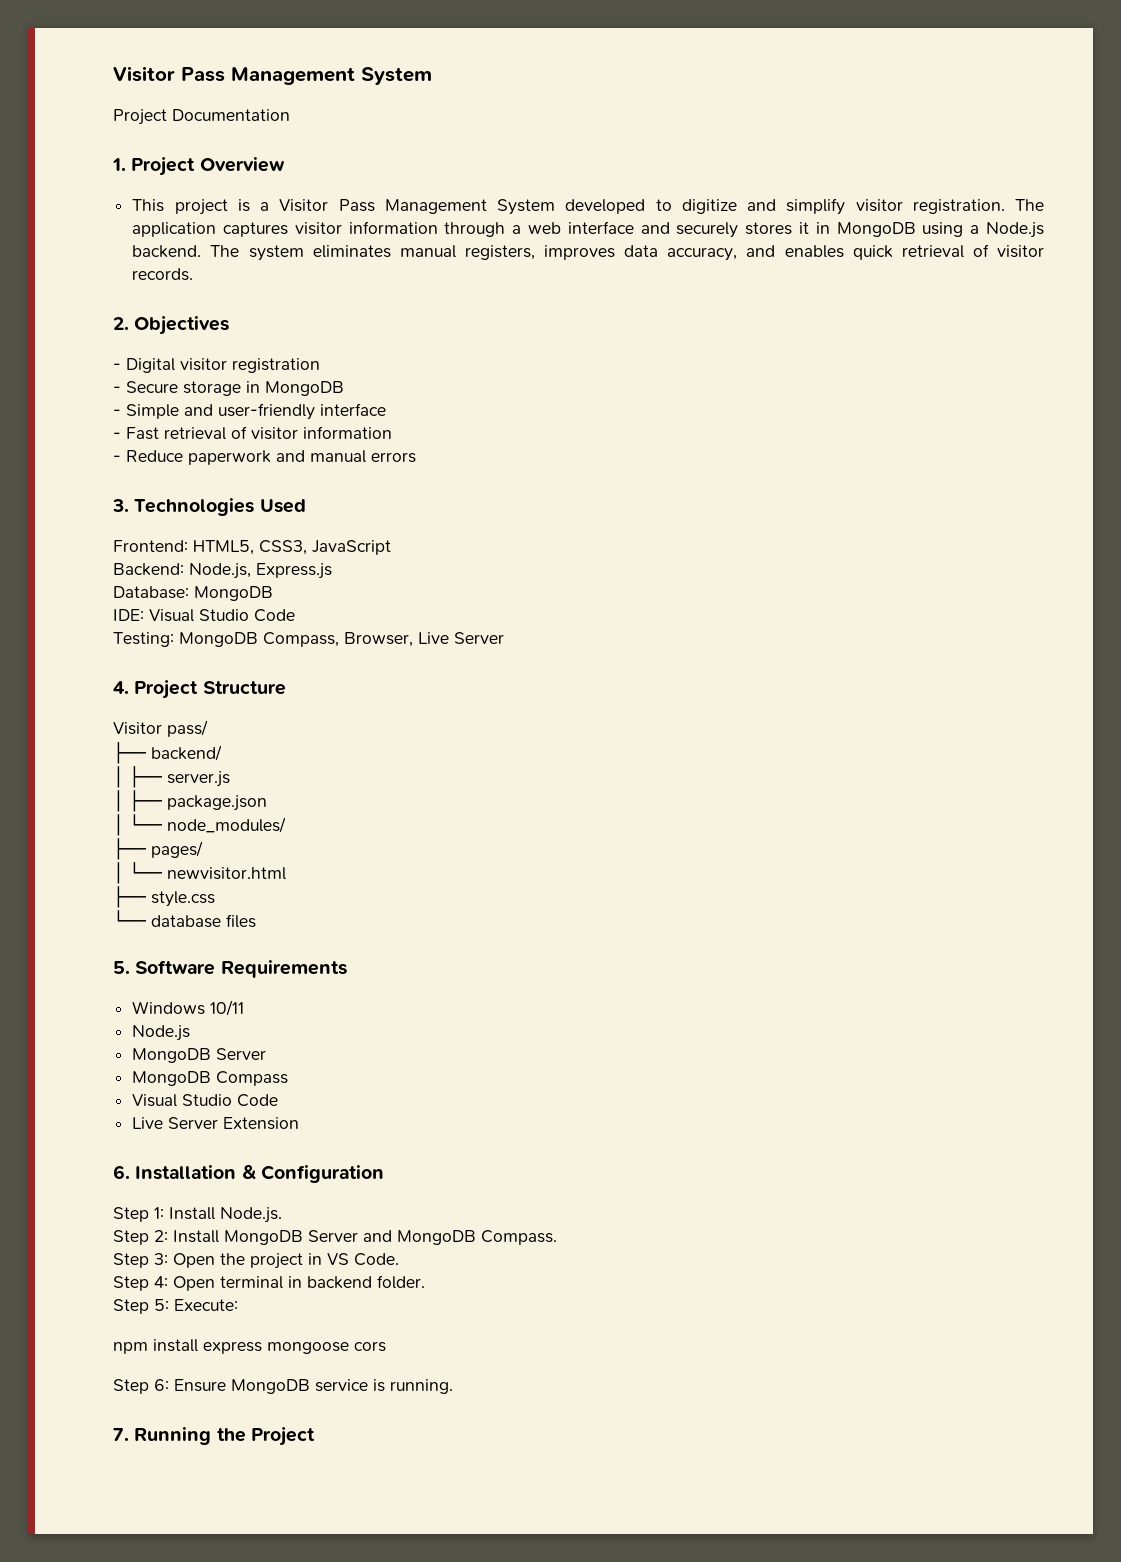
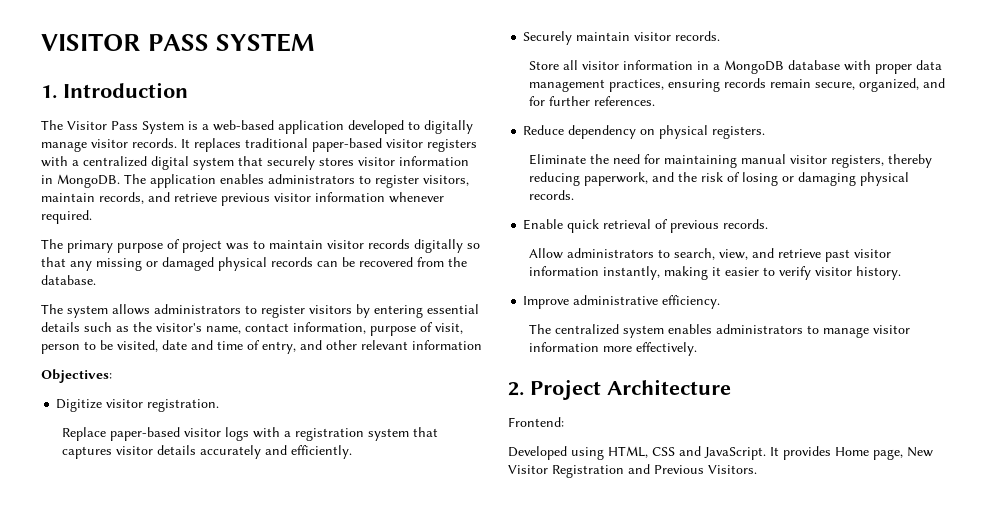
[113,66,432,85] [113,109,290,125] [112,157,285,176] [132,198,1044,215] [132,221,1044,238] [132,245,844,261] Visitor Pass Management System // Project Documentation // 1. Project Overview // This project is a Visitor Pass Management System developed to digitize and simplify visitor registration. The application captures visitor information through a web interface and securely stores it in MongoDB using a Node.js backend. The system eliminates manual registers, improves data accuracy, and enables -> [41,33,314,52] [41,82,188,99] [41,120,473,134] [41,138,477,152] [41,156,469,170] [41,174,469,188] [41,192,444,206] [41,210,92,224] [41,239,480,253] [41,257,467,271] [41,275,96,285] [41,304,479,318] [41,322,463,336] [41,340,482,354] [41,369,112,383] [56,399,220,412] [61,427,438,441] [61,445,352,459] [523,31,721,45] [528,60,942,74] [528,78,945,92] [528,96,655,106] [523,125,766,139] [528,154,932,168] [528,172,909,186] [528,190,574,200] [523,219,564,230] VISITOR PASS SYSTEM // 1. Introduction // The Visitor Pass System is a web-based application developed to digitally manage visitor records. It replaces traditional paper-based visitor registers with a centralized digital system that securely stores visitor information in MongoDB. The application enables administrators to register visitors, maintain records, and retrieve previous visitor information whenever required. // The primary purpose of project was to maintain visitor records digitally so that any missing or damaged physical records can be recovered from the database. // The system allows administrators to register visitors by entering essential details such as the visitor's name, contact information, purpose of visit, person to be visited, date and time of entry, and other relevant information // Objectives: // Digitize visitor registration. // Replace paper-based visitor logs with a registration system that captures visitor details accurately and efficiently. // Securely maintain visitor records. // Store all visitor information in a MongoDB database with proper data management practices, ensuring records remain secure, organized, and for further references. // Reduce dependency on physical registers. // Eliminate the need for maintaining manual visitor registers, thereby reducing paperwork, and the risk of losing or damaging physical records. // Enable
[997,245,1044,258] [132,268,194,281] [113,316,230,335] [113,358,320,373] [113,381,344,396] [113,403,386,420] [113,426,392,440] [113,450,416,465] [112,498,306,516] [113,540,391,555] [113,563,332,579] [113,586,273,601] [113,609,295,622] [113,632,504,647] [113,680,286,699] [113,720,208,737] [113,742,222,764] [113,766,230,788] [113,790,267,812] [113,814,286,836] [113,838,203,860] [113,862,286,884] [113,886,215,908] [113,910,256,928] [113,960,347,978] [132,1000,245,1016] [132,1025,191,1041] [132,1048,267,1063] [132,1071,289,1086] [132,1094,279,1107] [132,1117,300,1130] [113,1165,384,1183] [113,1207,282,1223] [113,1230,557,1245] [113,1253,399,1269] [113,1275,425,1291] [113,1299,238,1314] [113,1339,386,1354] [113,1379,453,1394] [113,1427,315,1446] visitor records. // 2. Objectives // - Digital visitor registration // - Secure storage in MongoDB // - Simple and user-friendly interface // - Fast retrieval of visitor information // - Reduce paperwork and manual errors // 3. Technologies Used // Frontend: HTML5, CSS3, JavaScript // Backend: Node.js, Express.js // Database: MongoDB // IDE: Visual Studio Code // Testing: MongoDB Compass, Browser, Live Server // 4. Project Structure // Visitor pass/ // ├── backend/ // │ ├── server.js // │ ├── package.json // │ └── node_modules/ // ├── pages/ // │ └── newvisitor.html // ├── style.css // └── database files // 5. Software Requirements // Windows 10/11 // Node.js // MongoDB Server // MongoDB Compass // Visual Studio Code // Live Server Extension // 6. Installation & Configuration // Step 1: Install Node.js. // Step 2: Install MongoDB Server and MongoDB Compass. // Step 3: Open the project in VS Code. // Step 4: Open terminal in backend folder. // Step 5: Execute: // npm install express mongoose cors // Step 6: Ensure MongoDB service is running. // 7. Running the Project -> [670,219,769,233] [528,248,891,262] [528,266,901,280] [523,295,721,309] [528,324,910,338] [528,342,697,356] [508,379,731,400] [508,417,564,427] [508,446,933,460] [508,464,757,478] previous records. // Allow administrators to search, view, and retrieve past visitor information instantly, making it easier to verify visitor history. // Improve administrative efficiency. // The centralized system enables administrators to manage visitor information more effectively. // 2. Project Architecture // Frontend: // Developed using HTML, CSS and JavaScript. It provides Home page, New Visitor Registration and Previous Visitors.

